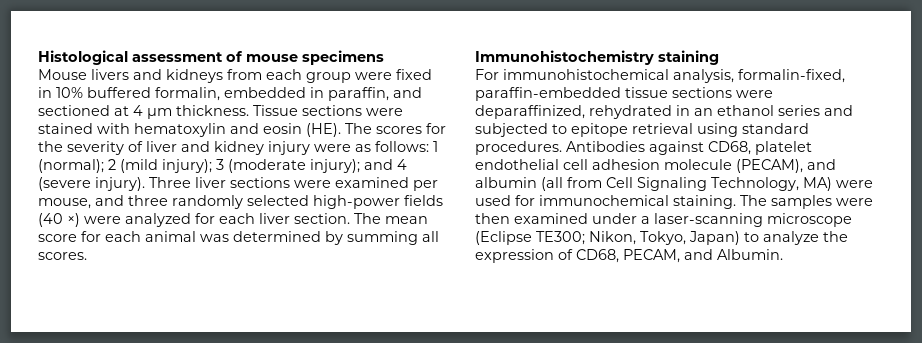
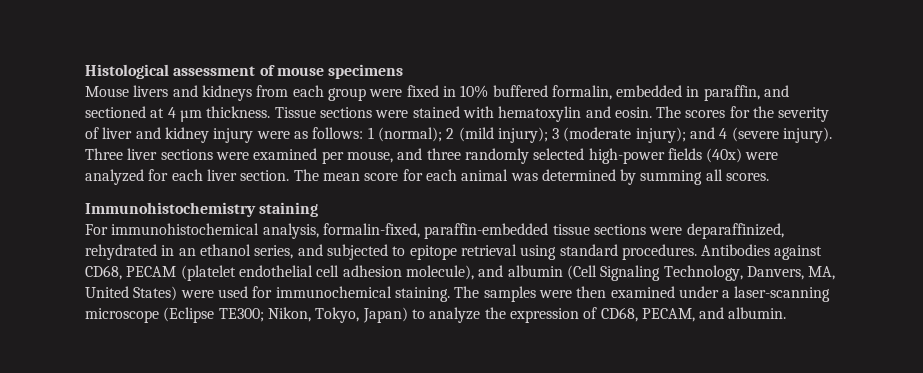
[263,123,341,137] eosin (HE). -> [614,107,652,118] eosin.
[38,213,80,227] (40 ×) -> [706,148,743,163] (40x)
[778,105,820,116] series -> [254,245,294,259] series,
[755,141,812,155] platelet -> [126,265,236,281] PECAM (platelet
[664,159,836,173] [475,177,832,191] molecule (PECAM), and albumin (all from Cell Signaling Technology, MA) -> [405,265,836,281] [85,286,178,301] molecule), and albumin (Cell Signaling Technology, Danvers, MA, United States)
[717,249,783,260] Albumin. -> [728,307,787,319] albumin.

